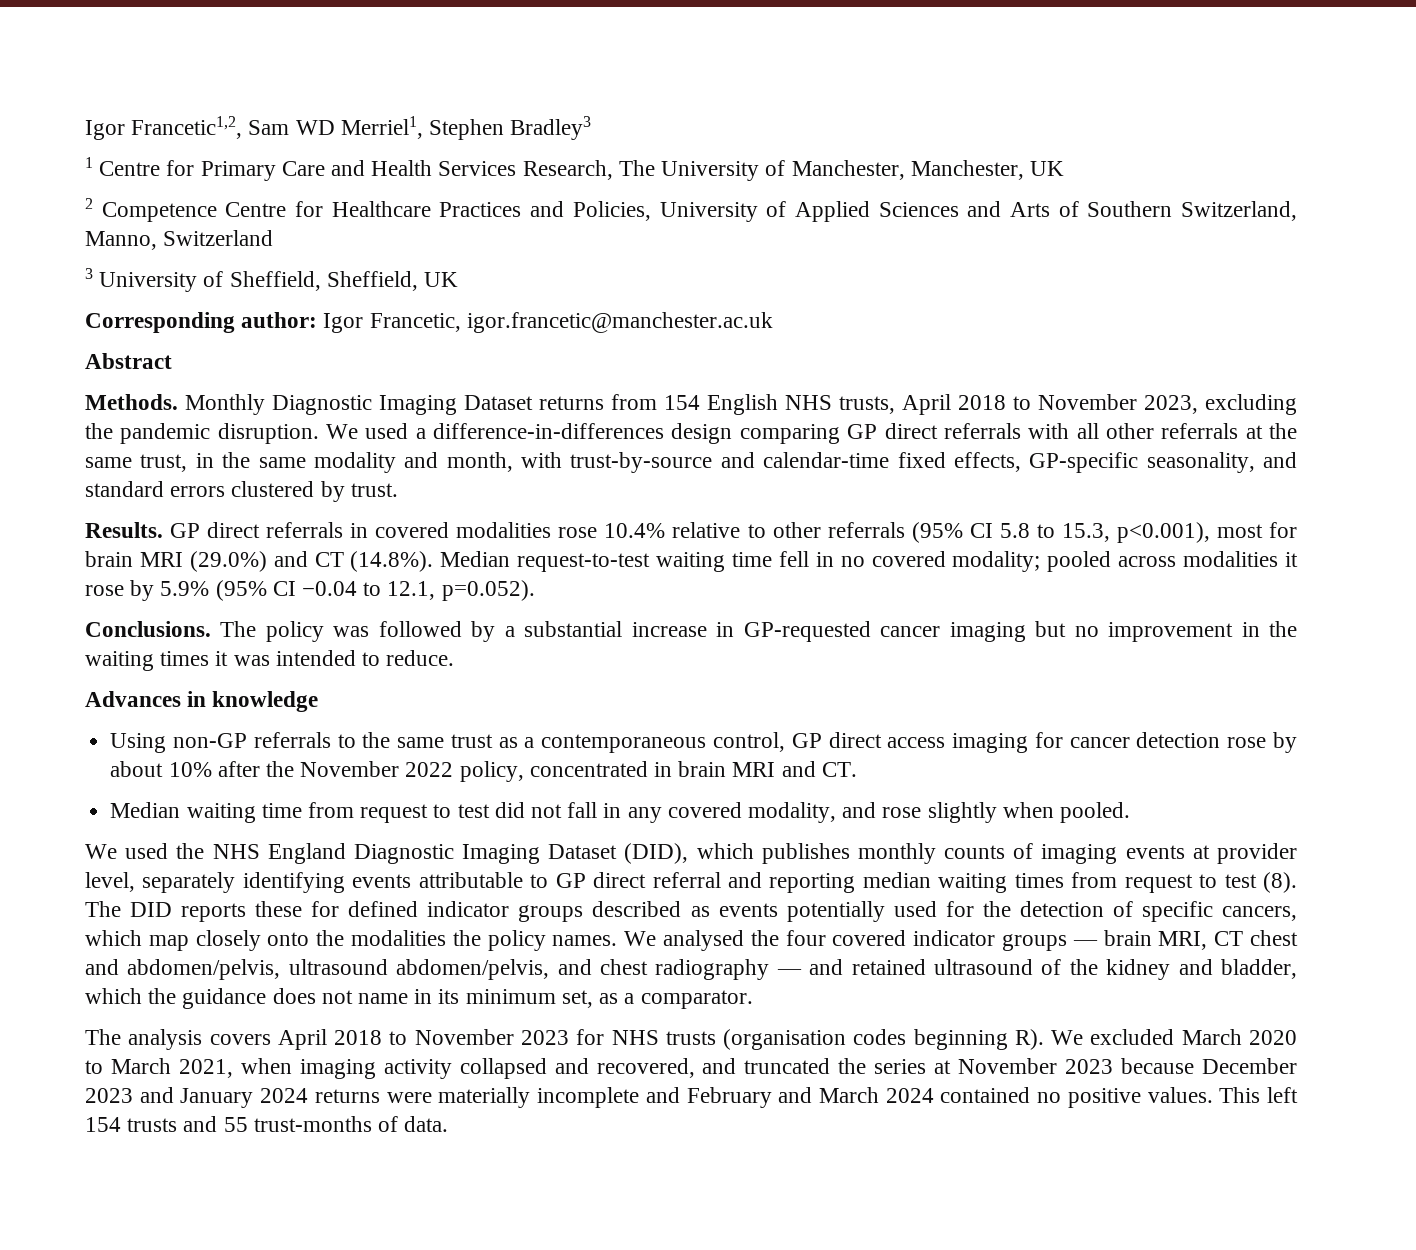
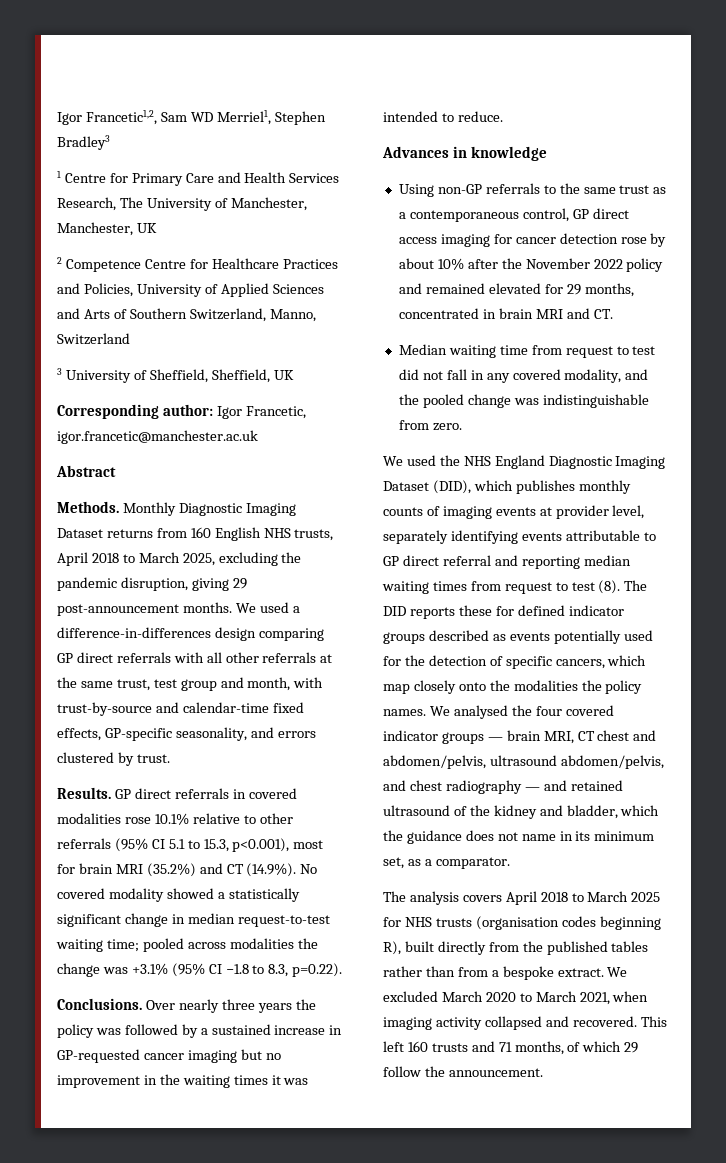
[664,395,700,410] 154 -> [190,527,211,538] 160
[1038,394,1198,414] November 2023, -> [138,552,215,566] March 2025,
[217,423,319,444] disruption. -> [120,577,247,591] [57,602,232,616] disruption, giving 29 post-announcement months.
[195,452,396,473] in the same modality -> [153,679,217,691] test group
[85,481,164,497] standard -> (274, 732) none
[604,523,666,538] 10.4% -> [154,813,189,825] 10.1%
[999,523,1030,538] 5.8 -> [168,839,185,849] 5.1
[189,551,267,572] (29.0%) -> [146,863,196,877] (35.2%)
[350,551,1299,572] [85,580,535,601] [85,621,257,637] (14.8%). Median request-to-test waiting time fell in no covered modality; pooled across modalities it rose by 5.9% (95% CI −0.04 to 12.1, p=0.052). // Conclusions. The -> [246,863,318,877] [57,888,300,902] [57,913,330,927] [56,938,318,952] [57,963,343,977] [57,998,316,1013] (14.9%). No covered modality showed a statistically significant change in median request-to-test waiting time; pooled across modalities the change was +3.1% (95% CI −1.8 to 8.3, p=0.22). // Conclusions. Over nearly three years the
[524,621,623,637] substantial -> [211,1024,271,1035] sustained
[459,761,524,782] policy, -> [626,258,664,272] [398,283,634,297] policy and remained elevated for 29 months,
[882,802,1131,823] rose slightly when pooled. -> [398,394,649,408] [398,420,462,431] the pooled change was indistinguishable from zero.
[414,1029,569,1045] November 2023 -> [587,891,661,902] March 2025
[1014,1029,1044,1050] R). -> [383,941,649,955] [383,966,604,980] R), built directly from the published tables rather than from a bespoke extract.
[596,1058,1297,1078] [85,1087,1213,1108] recovered, and truncated the series at November 2023 because December 2023 and January 2024 returns were materially incomplete and February and March 2024 contained no positive values. -> [572,1016,637,1027] recovered.
[85,1117,121,1132] 154 -> [407,1041,428,1052] 160
[223,1116,449,1132] 55 trust-months of data. -> [498,1041,639,1055] [383,1066,543,1077] 71 months, of which 29 follow the announcement.

